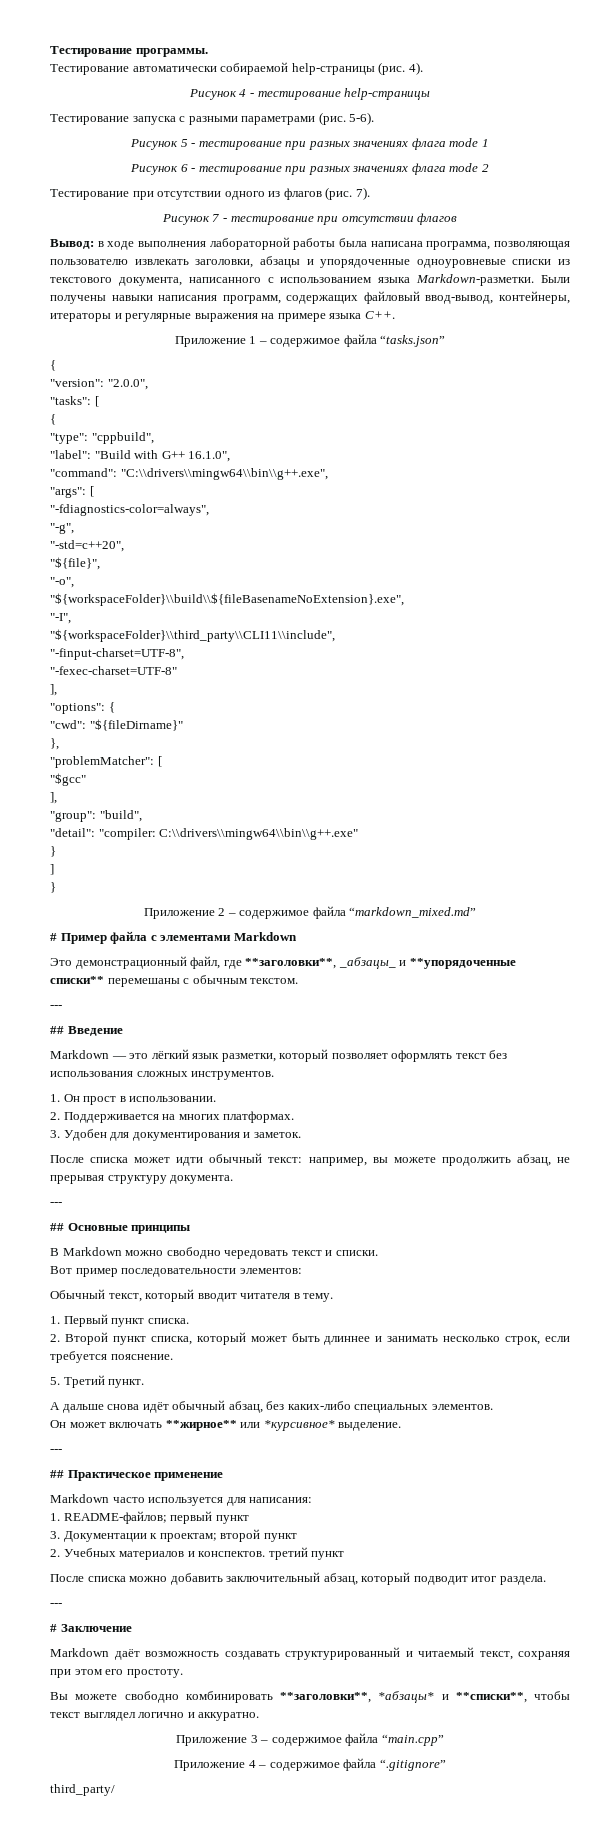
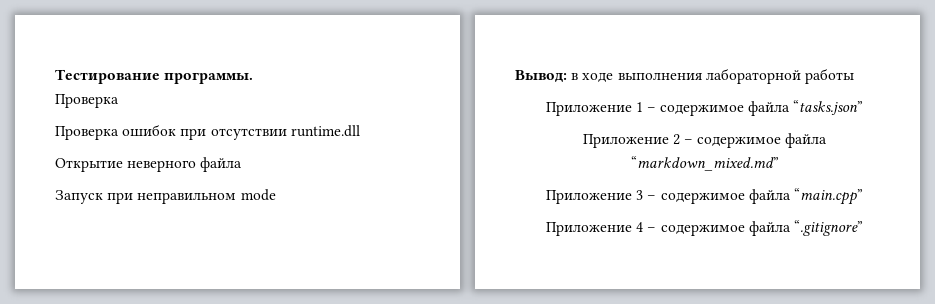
[50,62,423,75] [188,88,431,100] [50,112,375,125] [130,138,489,150] [130,163,489,175] [50,187,370,200] [161,213,458,225] Тестирование автоматически собираемой help-страницы (рис. 4). // Рисунок 4 - тестирование help-страницы // Тестирование запуска с разными параметрами (рис. 5-6). // Рисунок 5 - тестирование при разных значениях флага mode 1 // Рисунок 6 - тестирование при разных значениях флага mode 2 // Тестирование при отсутствии одного из флагов (рис. 7). // Рисунок 7 - тестирование при отсутствии флагов -> [55,94,119,108] [55,124,360,140] [55,157,243,172] [55,189,276,204] Проверка // Проверка ошибок при отсутствии runtime.dll // Открытие неверного файла // Запуск при неправильном mode
[339,238,570,250] [50,256,570,268] [50,274,570,286] [50,291,570,304] [50,311,395,322] была написана программа, позволяющая пользователю извлекать заголовки, абзацы и упорядоченные одноуровневые списки из текстового документа, написанного с использованием языка Markdown-разметки. Были получены навыки написания программ, содержащих файловый ввод-вывод, контейнеры, итераторы и регулярные выражения на примере языка C++. -> (854, 76) none
[50,360,56,371] [50,379,148,390] [50,396,99,407] [50,414,56,425] [50,432,154,444] [50,450,231,462] [50,468,328,480] [50,486,94,498] [50,504,209,516] [50,523,74,534] [50,540,124,552] [50,557,100,570] [50,577,74,588] [50,593,404,606] [50,613,71,624] [50,629,335,642] [50,648,184,660] [50,666,177,675] [50,684,57,696] [50,702,115,714] [50,719,183,731] [50,738,59,750] [50,756,162,768] [50,773,86,786] [50,792,57,804] [50,810,142,822] [50,828,359,840] [50,846,56,857] [50,864,54,875] [50,882,56,893] // { // "version": "2.0.0", // "tasks": [ // { // "type": "cppbuild", // "label": "Build with G++ 16.1.0", // "command": "C:\\drivers\\mingw64\\bin\\g++.exe", // "args": [ // "-fdiagnostics-color=always", // "-g", // "-std=c++20", // "${file}", // "-o", // "${workspaceFolder}\\build\\${fileBasenameNoExtension}.exe", // "-I", // "${workspaceFolder}\\third_party\\CLI11\\include", // "-finput-charset=UTF-8", // "-fexec-charset=UTF-8" // ], // "options": { // "cwd": "${fileDirname}" // }, // "problemMatcher": [ // "$gcc" // ], // "group": "build", // "detail": "compiler: C:\\drivers\\mingw64\\bin\\g++.exe" // } // ] // } -> (864, 107) none
[50,931,297,944] [50,956,516,969] [50,975,299,987] [50,1005,62,1009] [50,1026,123,1036] [50,1049,508,1062] [50,1071,275,1080] [50,1094,217,1105] [50,1111,295,1123] [50,1129,301,1141] [50,1153,570,1166] [50,1175,234,1184] [50,1202,62,1206] [50,1223,191,1234] [50,1247,378,1259] [50,1266,302,1277] [50,1289,334,1302] [50,1314,189,1327] [50,1332,571,1345] [50,1351,173,1363] [50,1375,145,1388] [50,1400,493,1413] [50,1420,402,1431] [50,1449,62,1453] [50,1470,224,1481] [50,1494,313,1506] [50,1511,249,1524] [50,1529,297,1542] [50,1547,345,1560] [50,1572,546,1585] [50,1603,62,1607] [50,1624,132,1632] [50,1647,570,1660] [50,1669,183,1678] [50,1691,570,1703] [50,1712,260,1721] // # Пример файла с элементами Markdown // Это демонстрационный файл, где **заголовки**, _абзацы_ и **упорядоченные списки** перемешаны с обычным текстом. // --- // ## Введение // Markdown — это лёгкий язык разметки, который позволяет оформлять текст без использования сложных инструментов. // 1. Он прост в использовании. // 2. Поддерживается на многих платформах. // 3. Удобен для документирования и заметок. // После списка может идти обычный текст: например, вы можете продолжить абзац, не прерывая структуру документа. // --- // ## Основные принципы // В Markdown можно свободно чередовать текст и списки. // Вот пример последовательности элементов: // Обычный текст, который вводит читателя в тему. // 1. Первый пункт списка. // 2. Второй пункт списка, который может быть длиннее и занимать несколько строк, если требуется пояснение. // 5. Третий пункт. // А дальше снова идёт обычный абзац, без каких-либо специальных элементов. // Он может включать **жирное** или *курсивное* выделение. // --- // ## Практическое применение // Markdown часто используется для написания: // 1. README-файлов; первый пункт // 3. Документации к проектам; второй пункт // 2. Учебных материалов и конспектов. третий пункт // После списка можно добавить заключительный абзац, который подводит итог раздела. // --- // # Заключение // Markdown даёт возможность создавать структурированный и читаемый текст, сохраняя при этом его простоту. // Вы можете свободно комбинировать **заголовки**, *абзацы* и **списки**, чтобы текст выглядел логично и аккуратно. -> (779, 163) none
[50,1784,115,1796] // third_party/ -> (863, 228) none

